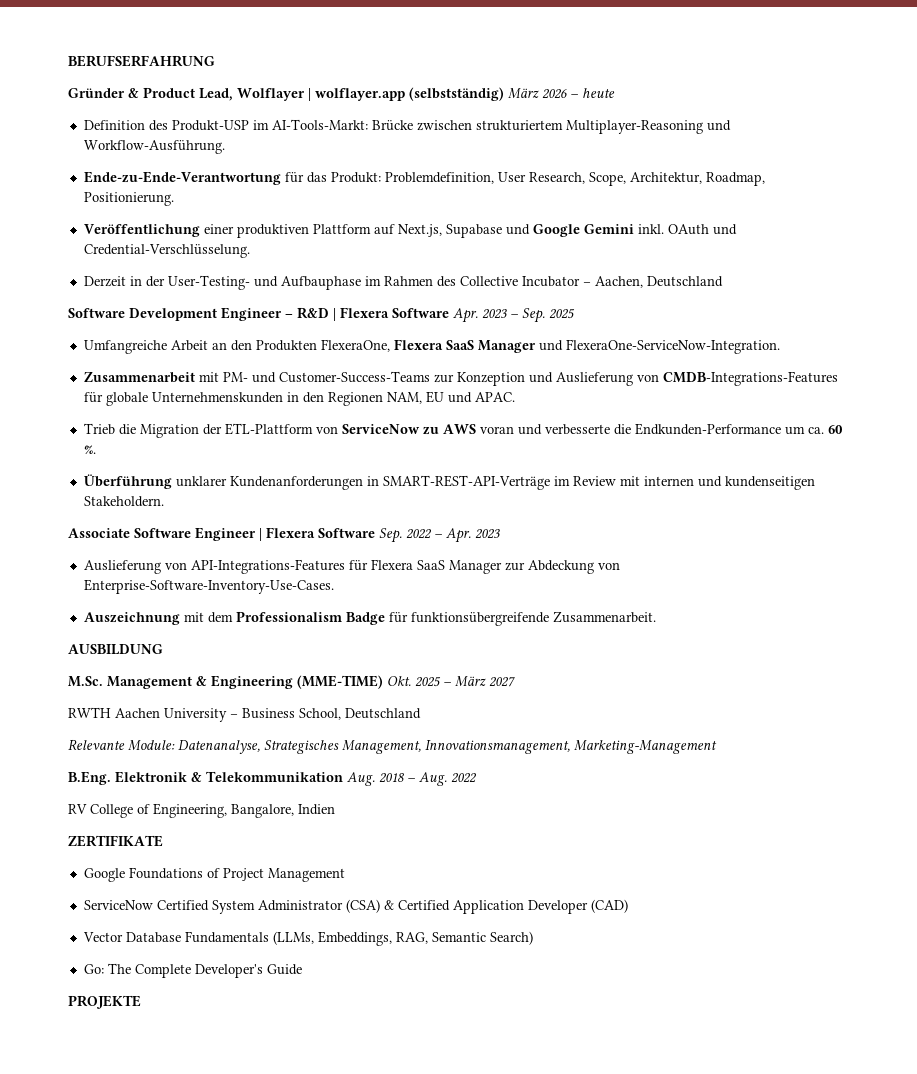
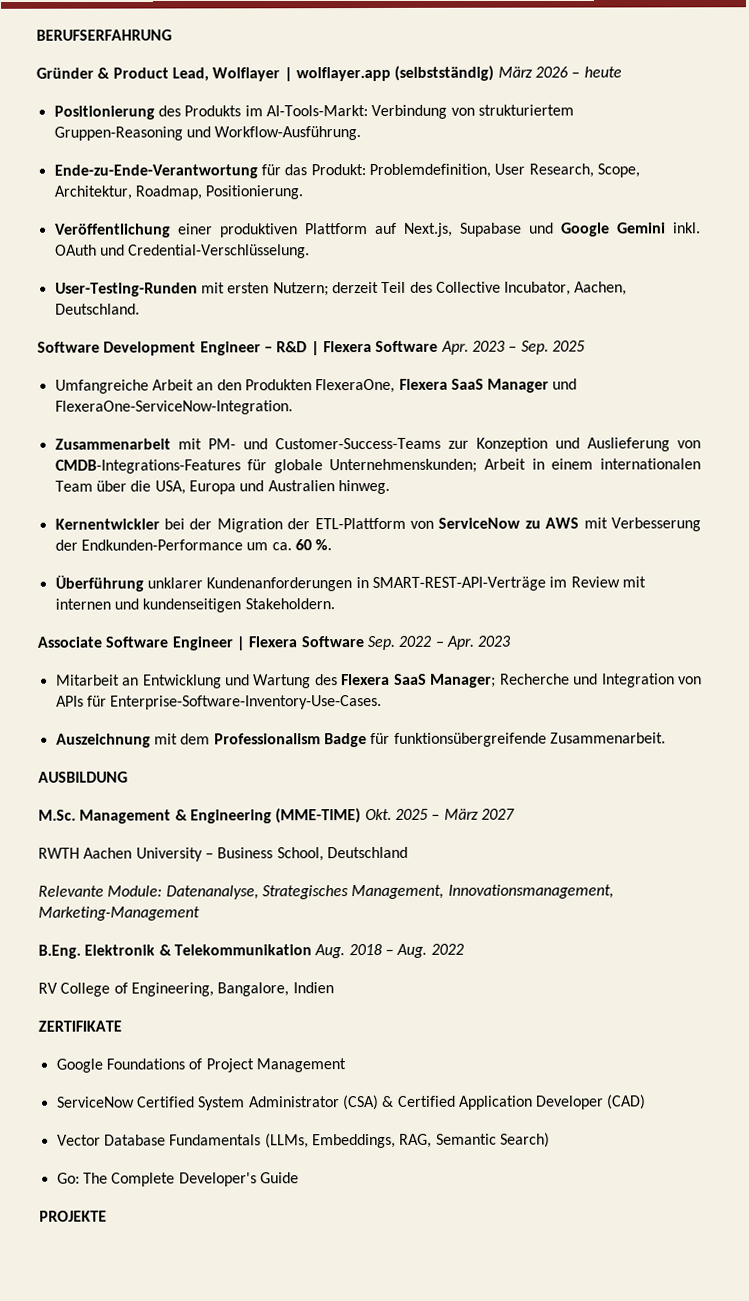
[83,119,703,134] Definition des Produkt-USP im AI-Tools-Markt: Brücke zwischen strukturiertem Multiplayer-Reasoning -> [53,104,574,120] [53,126,183,141] Positionierung des Produkts im AI-Tools-Markt: Verbindung von strukturiertem Gruppen-Reasoning
[83,275,723,290] Derzeit in der User-Testing- und Aufbauphase im Rahmen des Collective Incubator – Aachen, Deutschland -> [54,281,628,297] [54,303,140,315] User-Testing-Runden mit ersten Nutzern; derzeit Teil des Collective Incubator, Aachen, Deutschland.
[151,391,515,406] [83,423,136,435] Unternehmenskunden in den Regionen NAM, EU und APAC. // Trieb die -> [329,458,701,474] [54,479,390,495] [54,518,213,530] Unternehmenskunden; Arbeit in einem internationalen Team über die USA, Europa und Australien hinweg. // Kernentwickler bei der
[479,424,631,435] voran und verbesserte die -> [583,517,701,532] [54,539,78,551] mit Verbesserung der
[83,559,620,574] Auslieferung von API-Integrations-Features für Flexera SaaS Manager zur Abdeckung von -> [55,673,703,689] [55,695,107,707] Mitarbeit an Entwicklung und Wartung des Flexera SaaS Manager; Recherche und Integration von APIs für

